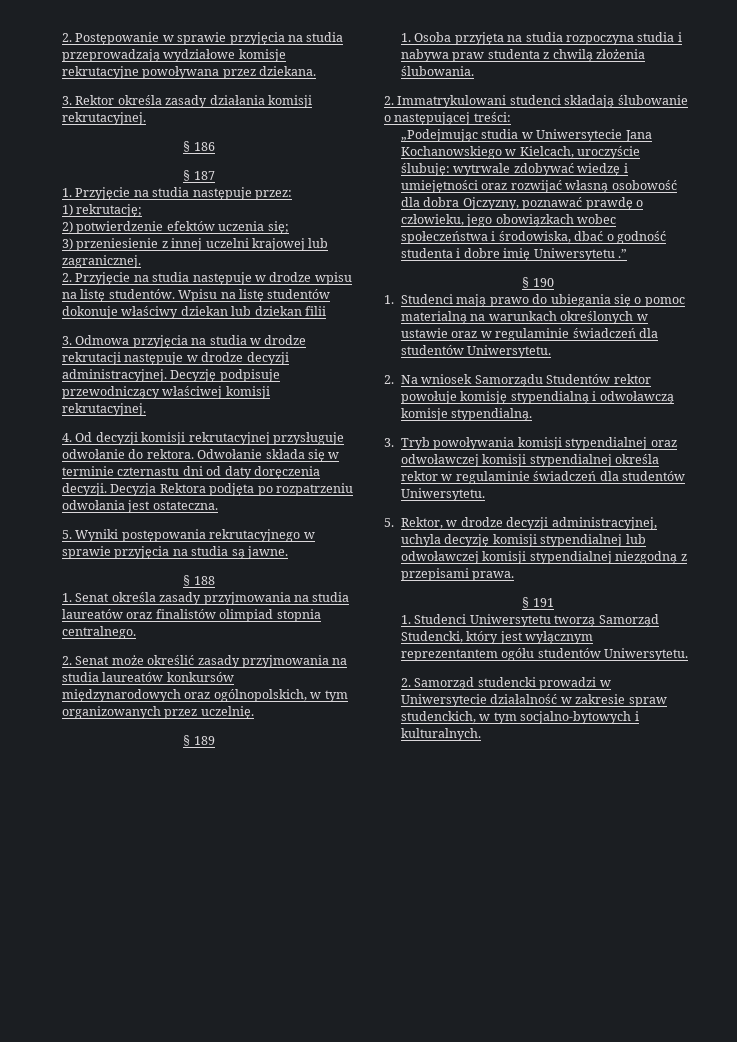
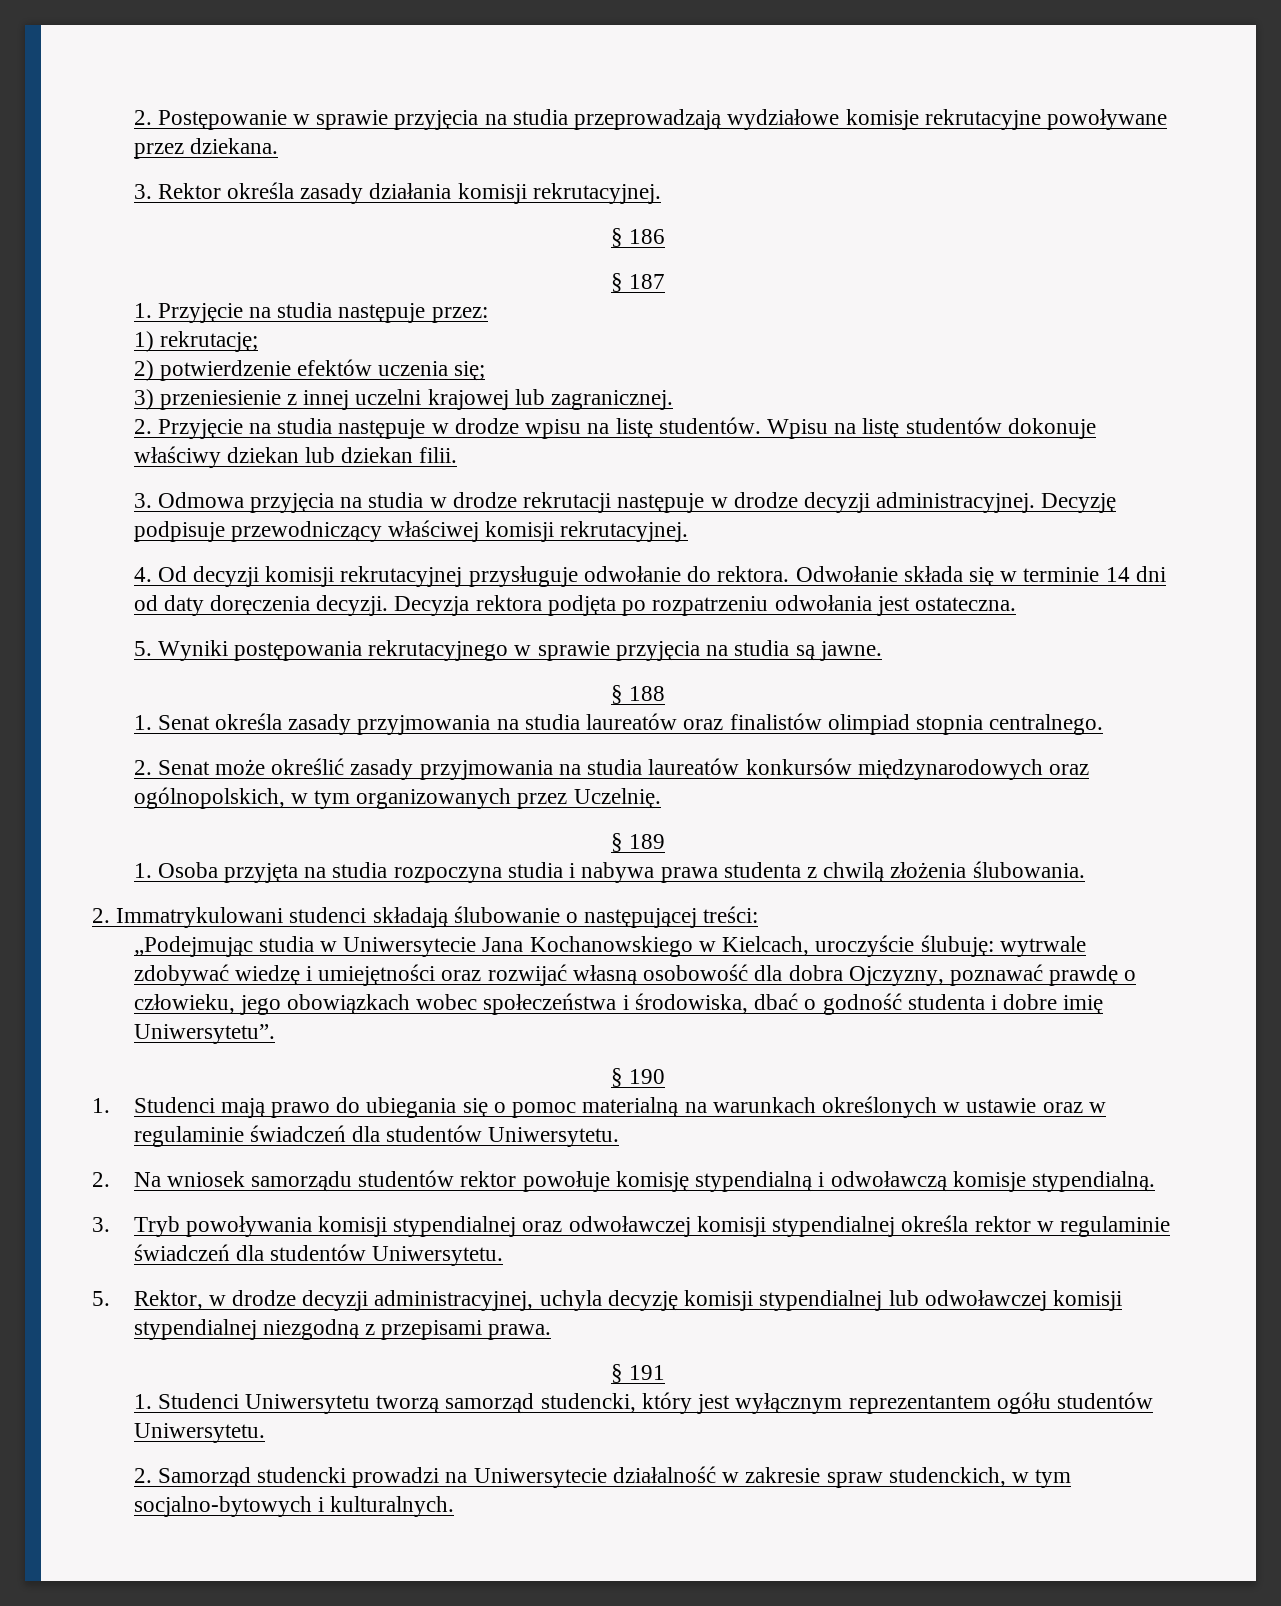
[142,66,220,79] powoływana -> [1046,109,1167,130] powoływane
[304,306,326,316] filii -> [419,447,458,463] filii.
[117,467,180,476] czternastu -> [1105,567,1130,582] 14
[159,483,206,493] Rektora -> [475,595,542,611] rektora
[200,706,254,719] uczelnię. -> [573,788,661,809] Uczelnię.
[452,52,485,62] praw -> [660,867,718,883] prawa
[533,248,627,261] Uniwersytetu .” -> [133,1024,275,1044] Uniwersytetu”.
[474,374,611,387] Samorządu Studentów -> [251,1170,455,1192] samorządu studentów
[598,614,659,627] [401,631,464,643] Samorząd Studencki, -> [445,1393,636,1414] samorząd studencki,
[599,680,611,687] w -> [445,1472,468,1483] na

